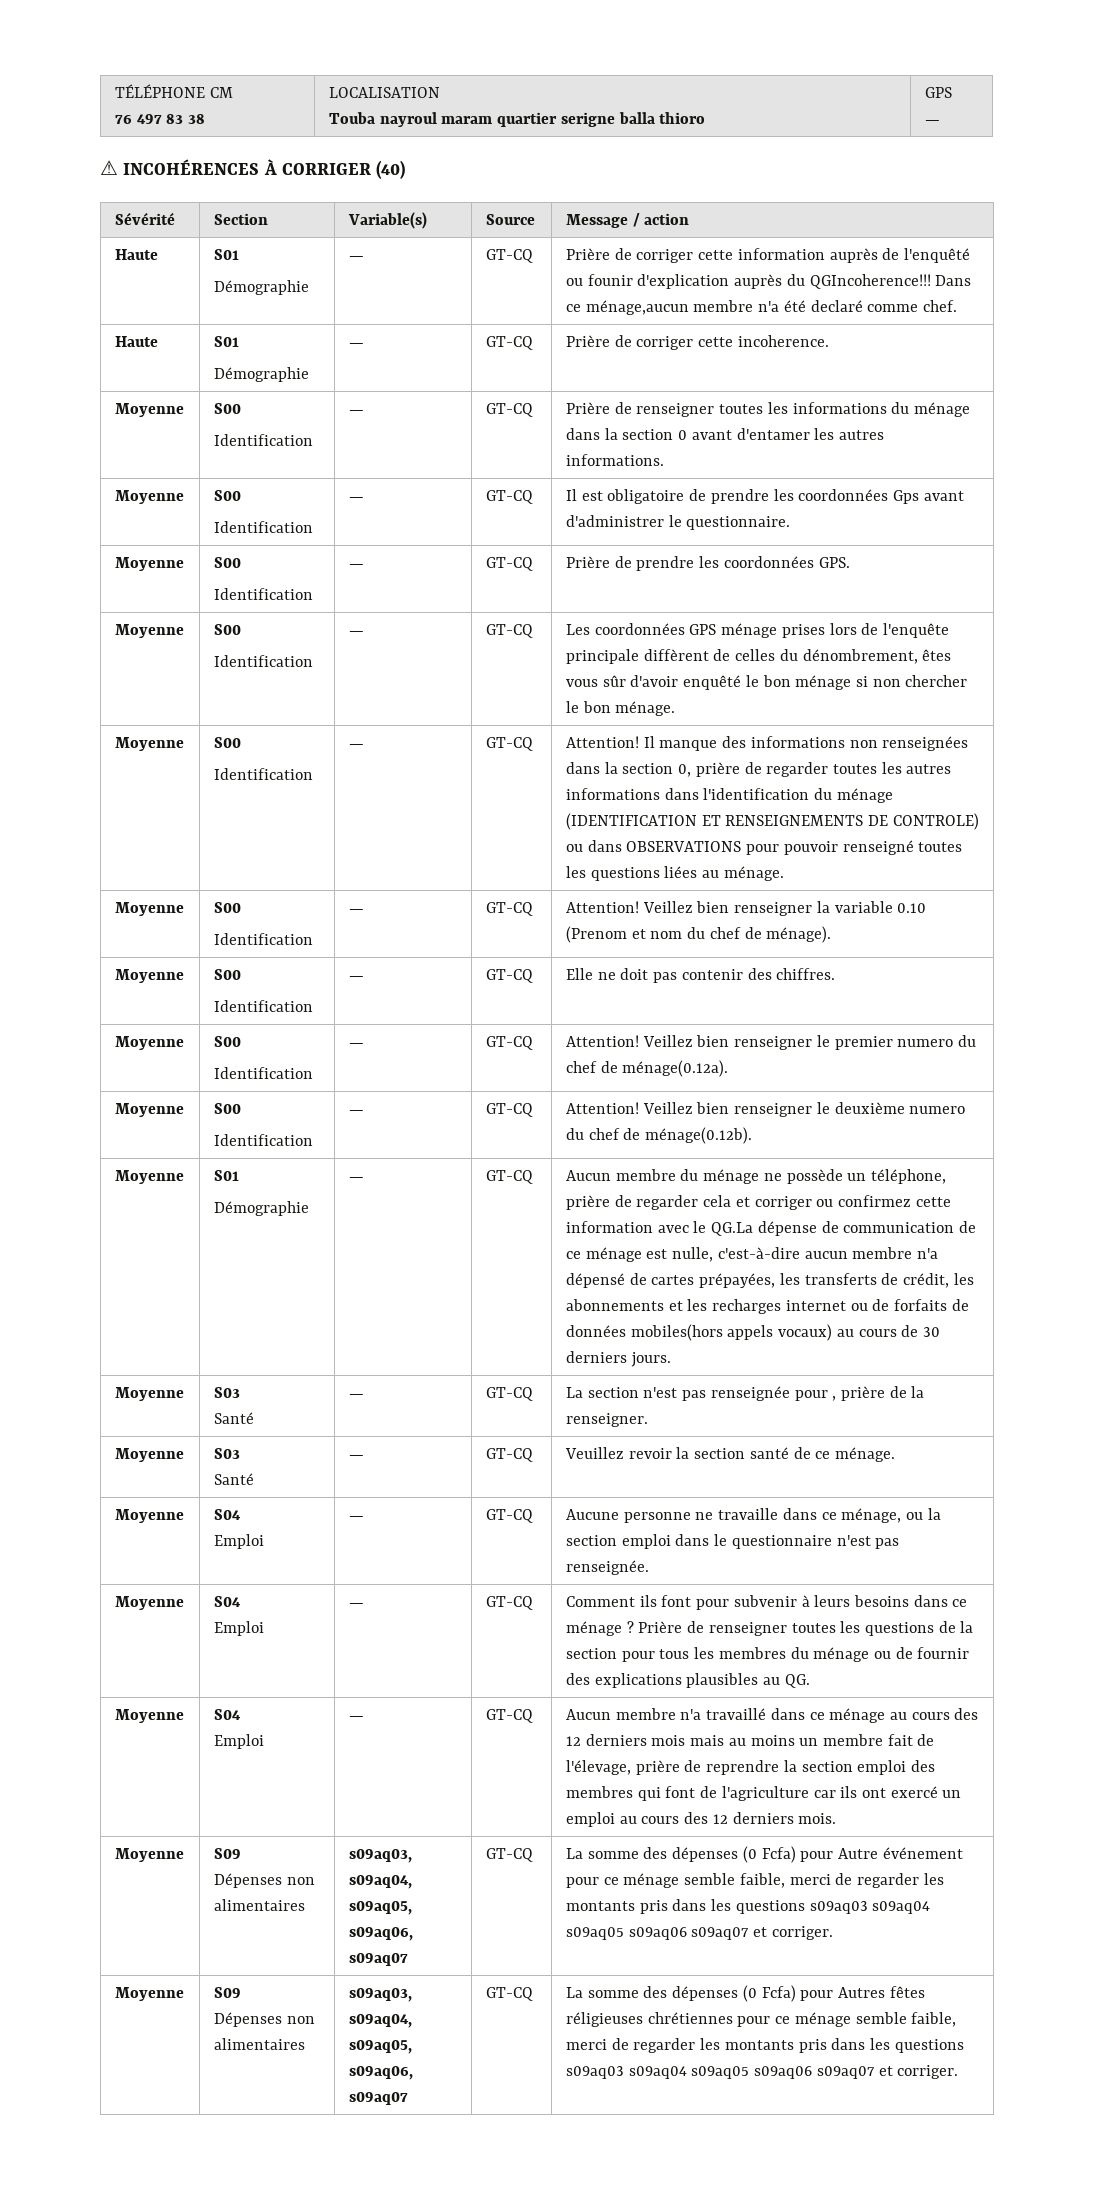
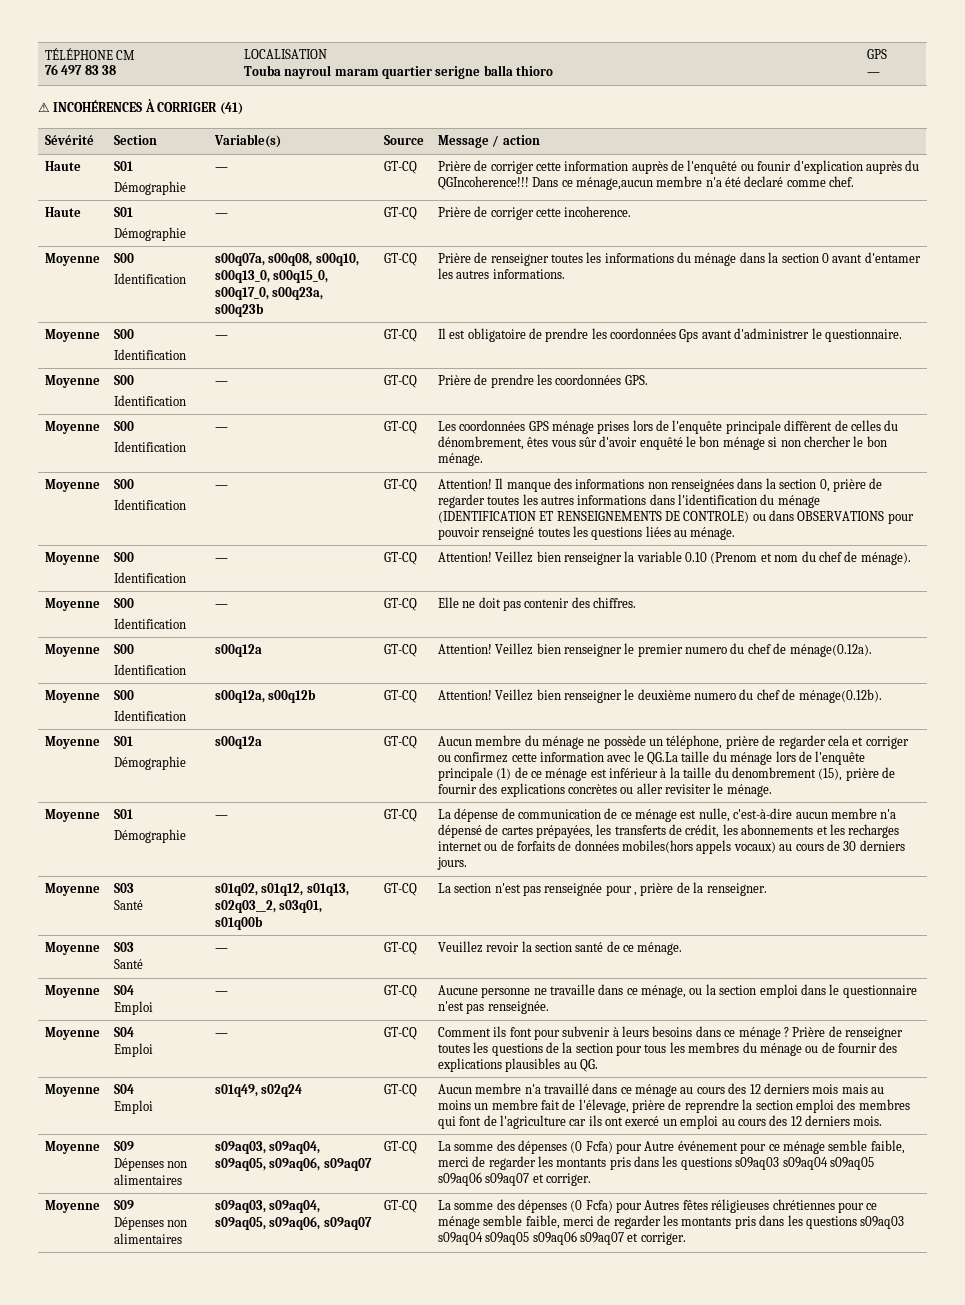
[376,160,406,179] (40) -> [219,102,243,115] (41)
[348,410,364,414] — -> [214,253,359,266] [214,270,329,283] [214,287,324,300] [214,303,264,317] s00q07a, s00q08, s00q10, s00q13_0, s00q15_0, s00q17_0, s00q23a, s00q23b
[348,1043,364,1047] — -> [214,644,262,657] s00q12a
[348,1110,364,1114] — -> [214,689,317,703] s00q12a, s00q12b
[348,1177,364,1181] — -> [214,736,262,749] s00q12a
(754, 1229) none -> [681,751,866,765] [437,767,895,781] [437,783,772,797] [44,809,100,822] [113,809,133,819] [113,829,186,843] [214,815,228,819] [383,809,417,822] [437,809,451,819] taille du ménage lors de l'enquête principale (1) de ce ménage est inférieur à la taille du denombrement (15), prière de fournir des explications concrètes ou aller revisiter le ménage. // Moyenne | S01 // Démographie | — | GT-CQ | La
[348,1394,364,1398] — -> [214,883,349,896] [214,900,323,913] [214,916,263,930] s01q02, s01q12, s01q13, s02q03__2, s03q01, s01q00b
[348,1716,364,1720] — -> [214,1084,303,1097] s01q49, s02q24

